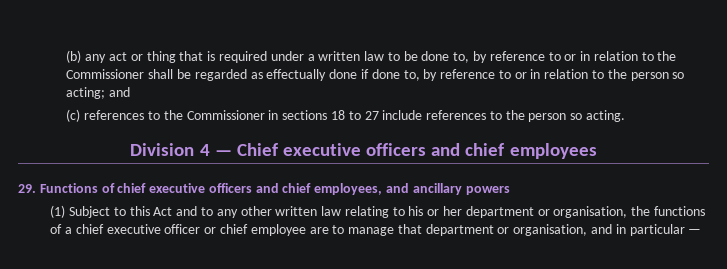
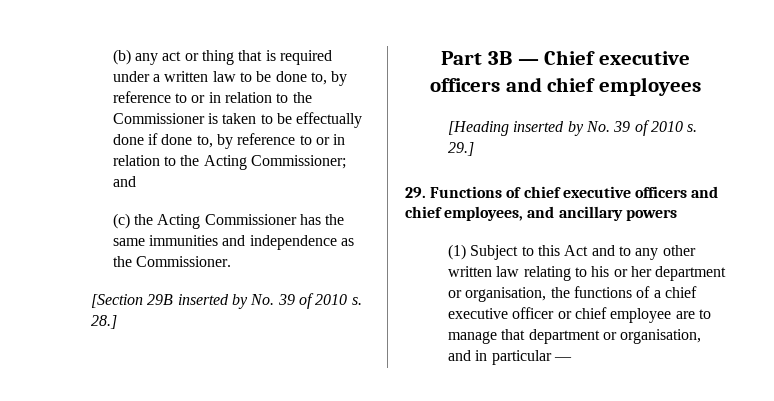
[148,69,263,81] shall be regarded as -> [207,113,292,124] is taken to be
[630,72,685,81] [66,87,106,99] person so acting; -> [203,155,346,170] Acting Commissioner;
[84,110,625,122] [130,143,210,156] references to the Commissioner in sections 18 to 27 include references to the person so acting. // Division 4 -> [133,214,345,229] [112,235,354,250] [112,256,231,267] [91,293,362,309] [91,315,118,329] [441,51,512,65] the Acting Commissioner has the same immunities and independence as the Commissioner. // [Section 29B inserted by No. 39 of 2010 s. 28.] // Part 3B
(597, 151) none -> [448,120,698,136] [448,142,475,156] // [Heading inserted by No. 39 of 2010 s. 29.]

